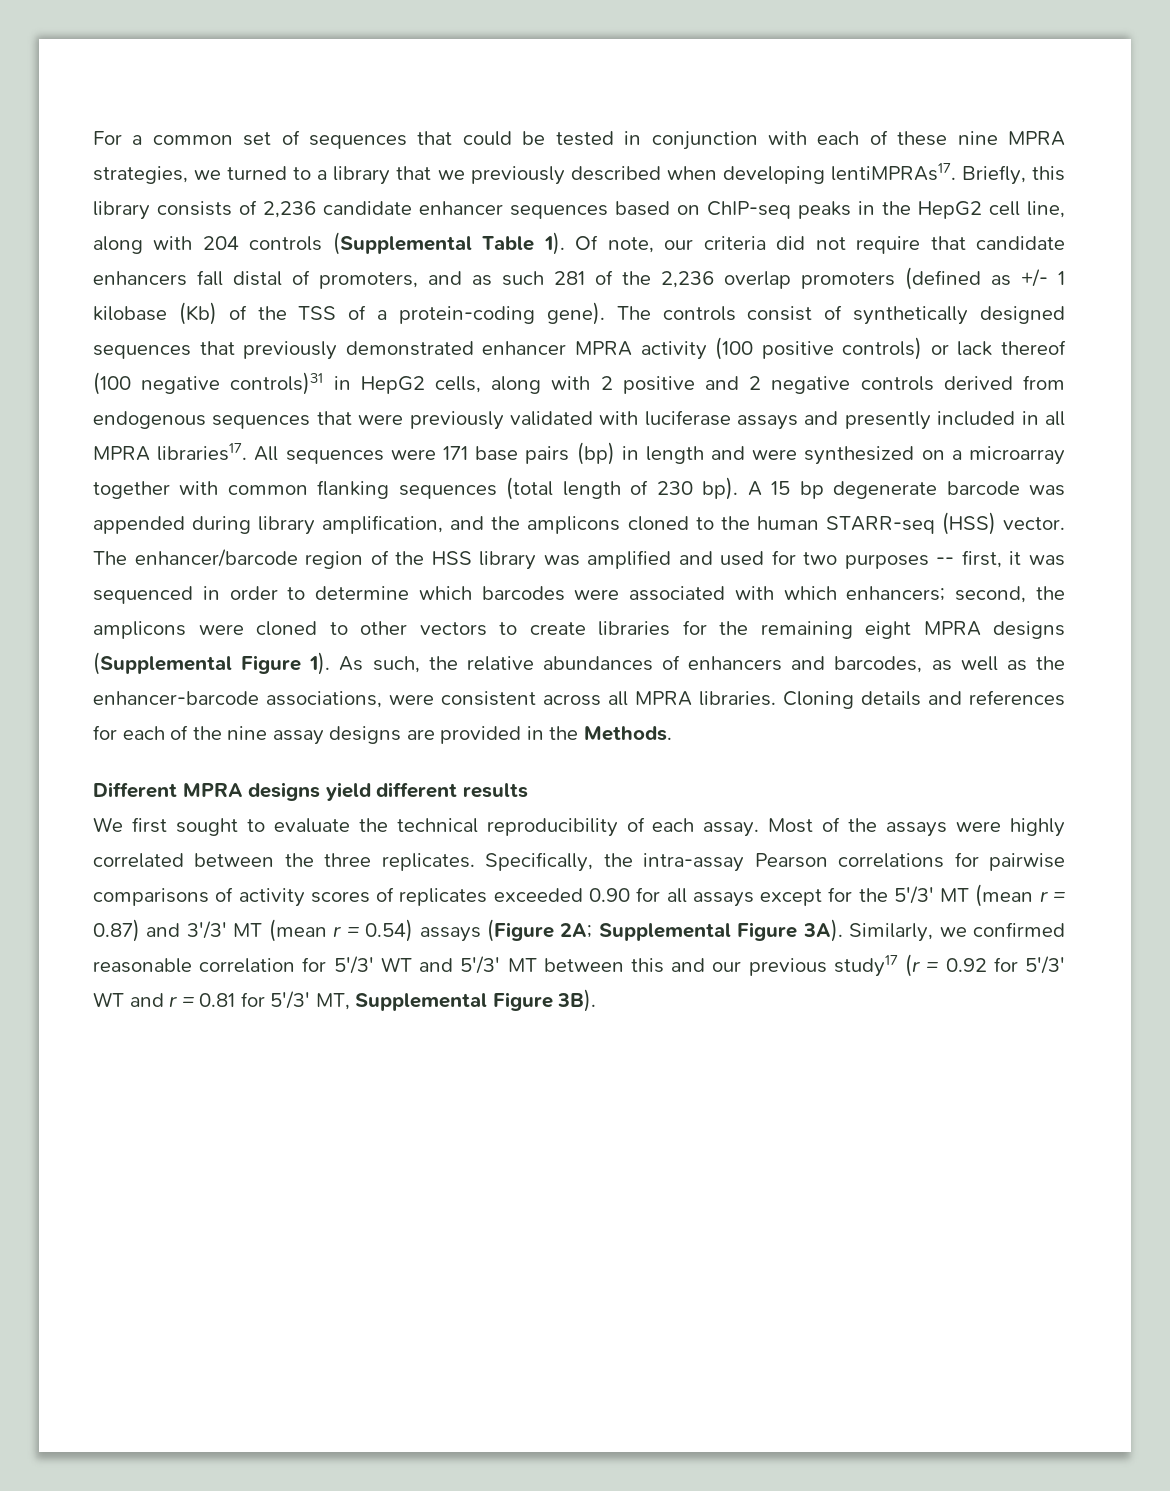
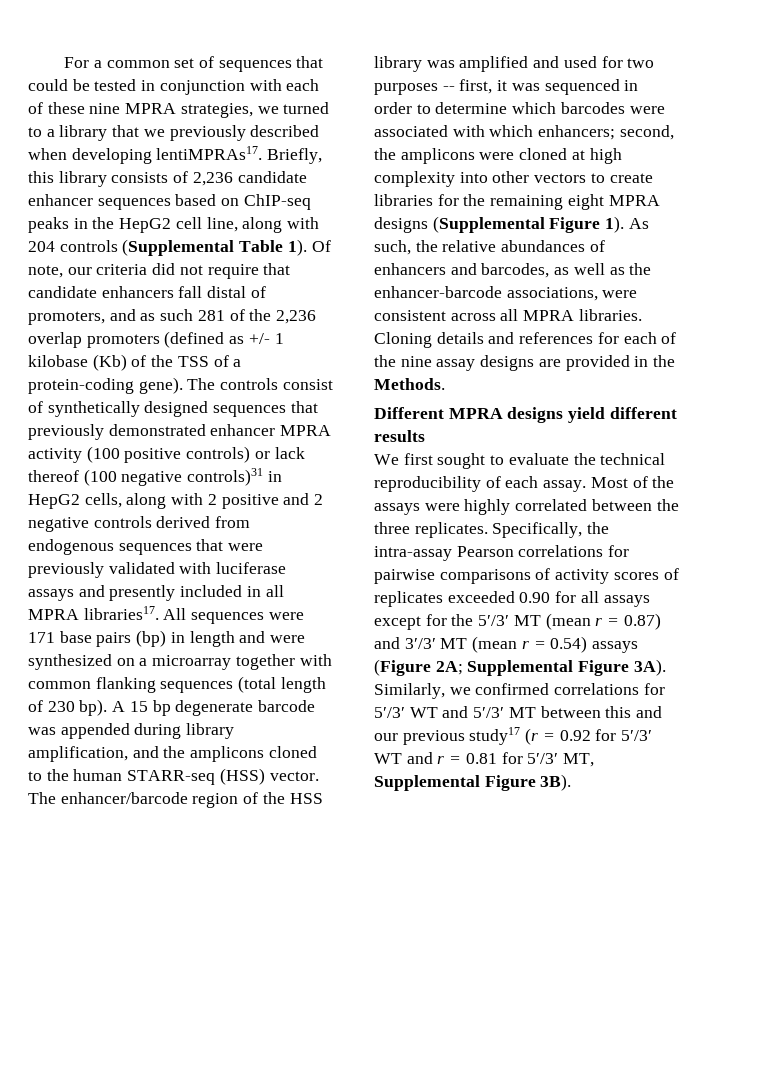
[329,622,348,635] to -> [571,148,622,164] [374,171,488,187] at high complexity into
[93,958,296,973] reasonable correlation -> [554,683,640,695] correlations

